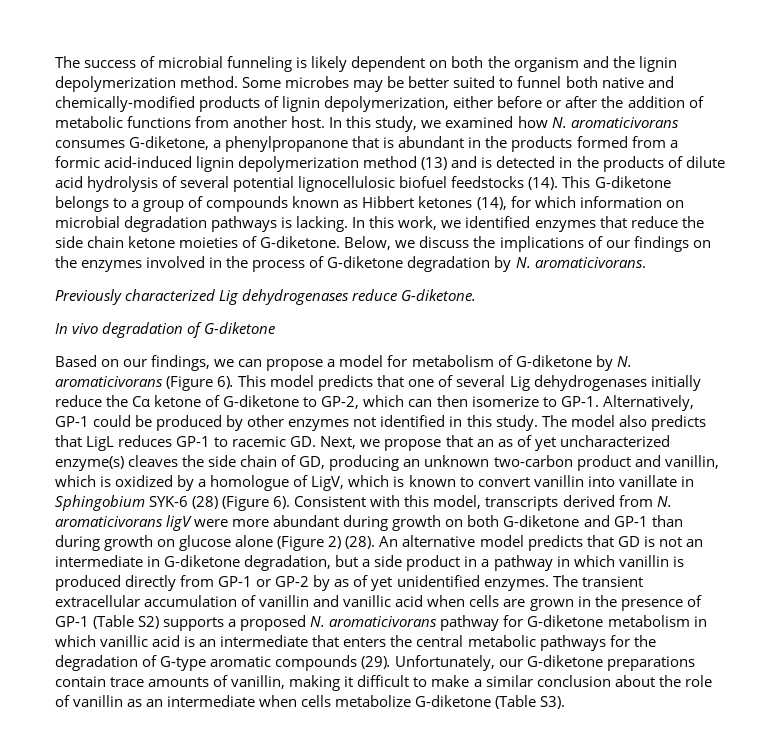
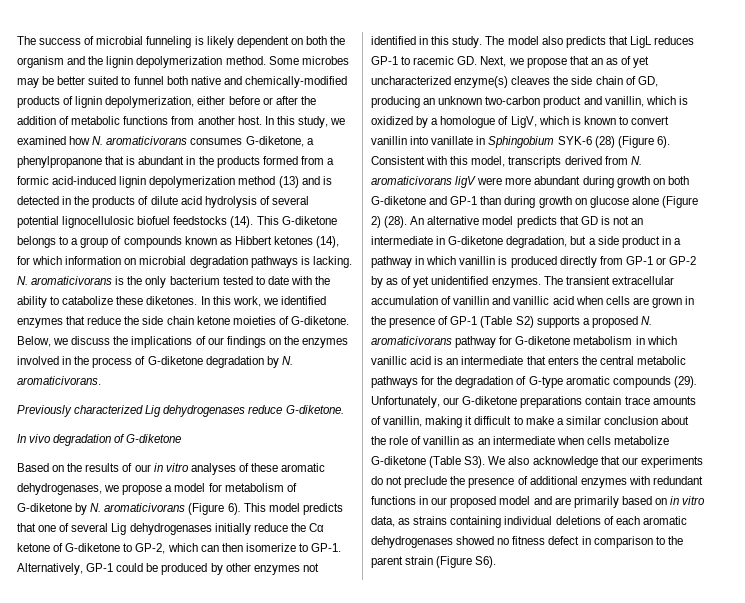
(349, 224) none -> [17,276,331,288] [17,296,198,308] N. aromaticivorans is the only bacterium tested to date with the ability to catabolize these diketones.
[123,355,263,371] our findings, we can -> [67,463,326,475] [17,483,120,495] the results of our in vitro analyses of these aromatic dehydrogenases, we
(566, 702) none -> [488,456,703,468] [371,476,703,488] [371,496,706,508] [371,516,687,528] [371,536,683,548] [371,556,497,568] We also acknowledge that our experiments do not preclude the presence of additional enzymes with redundant functions in our proposed model and are primarily based on in vitro data, as strains containing individual deletions of each aromatic dehydrogenases showed no fitness defect in comparison to the parent strain (Figure S6).

